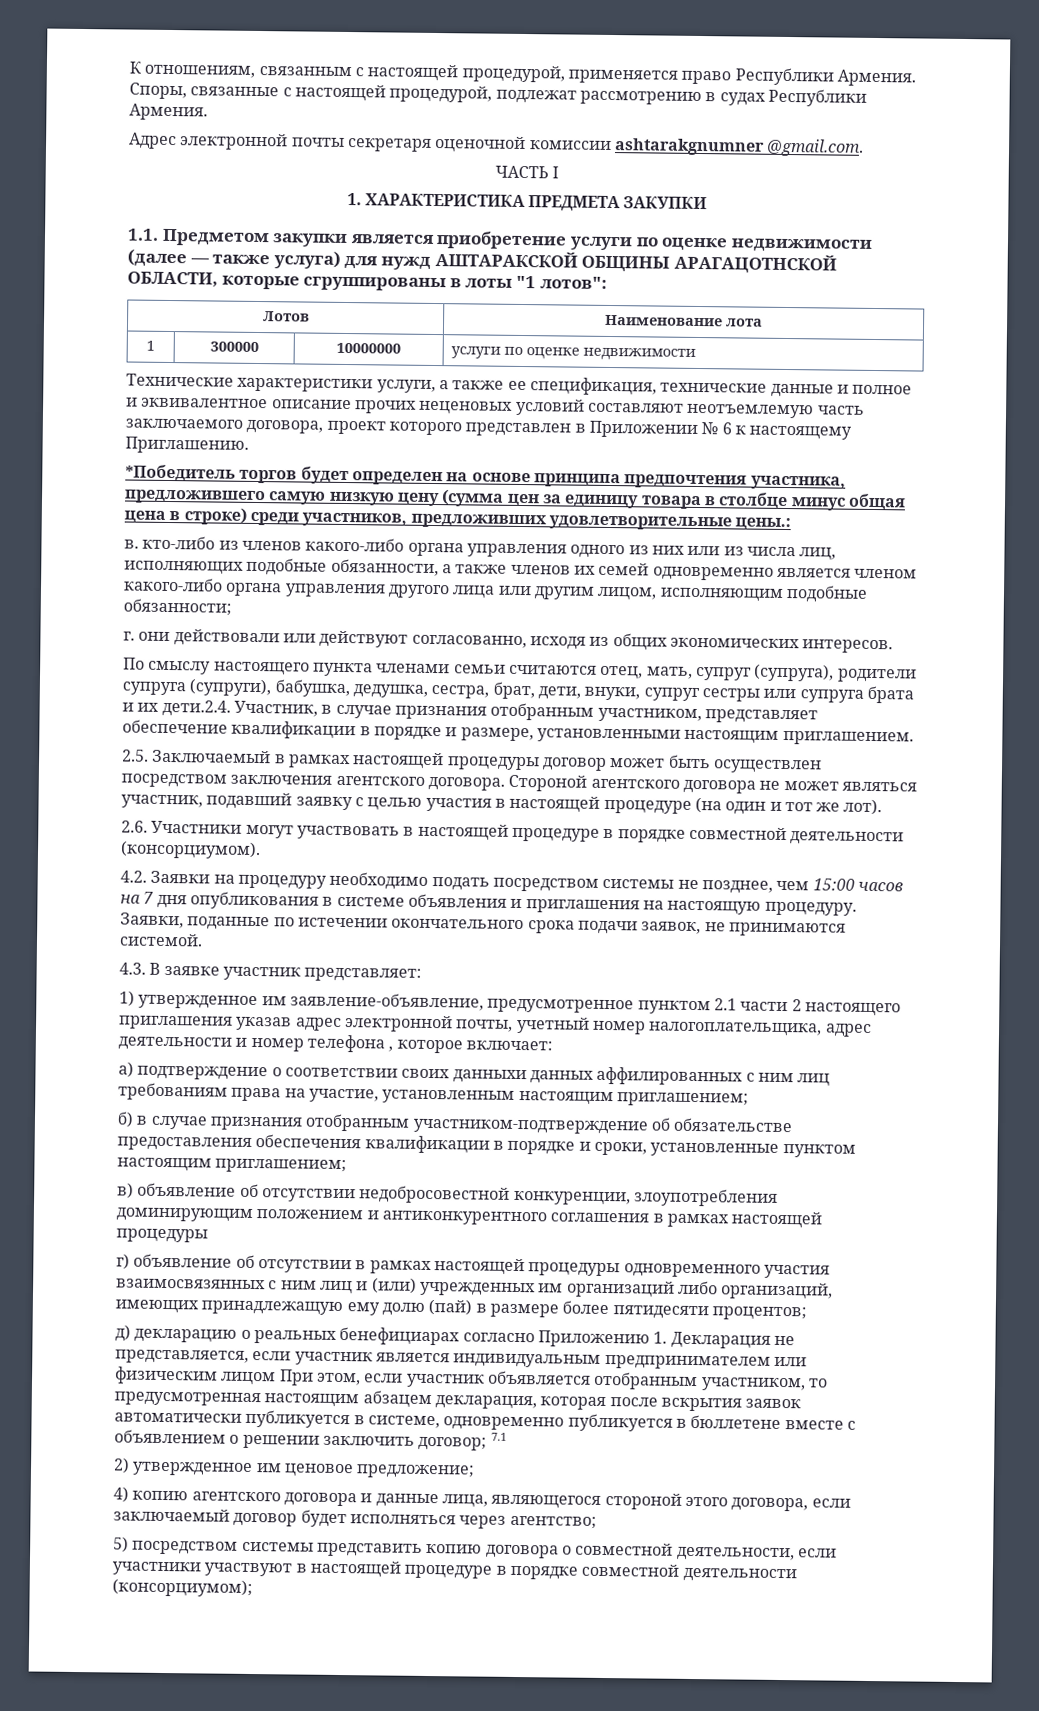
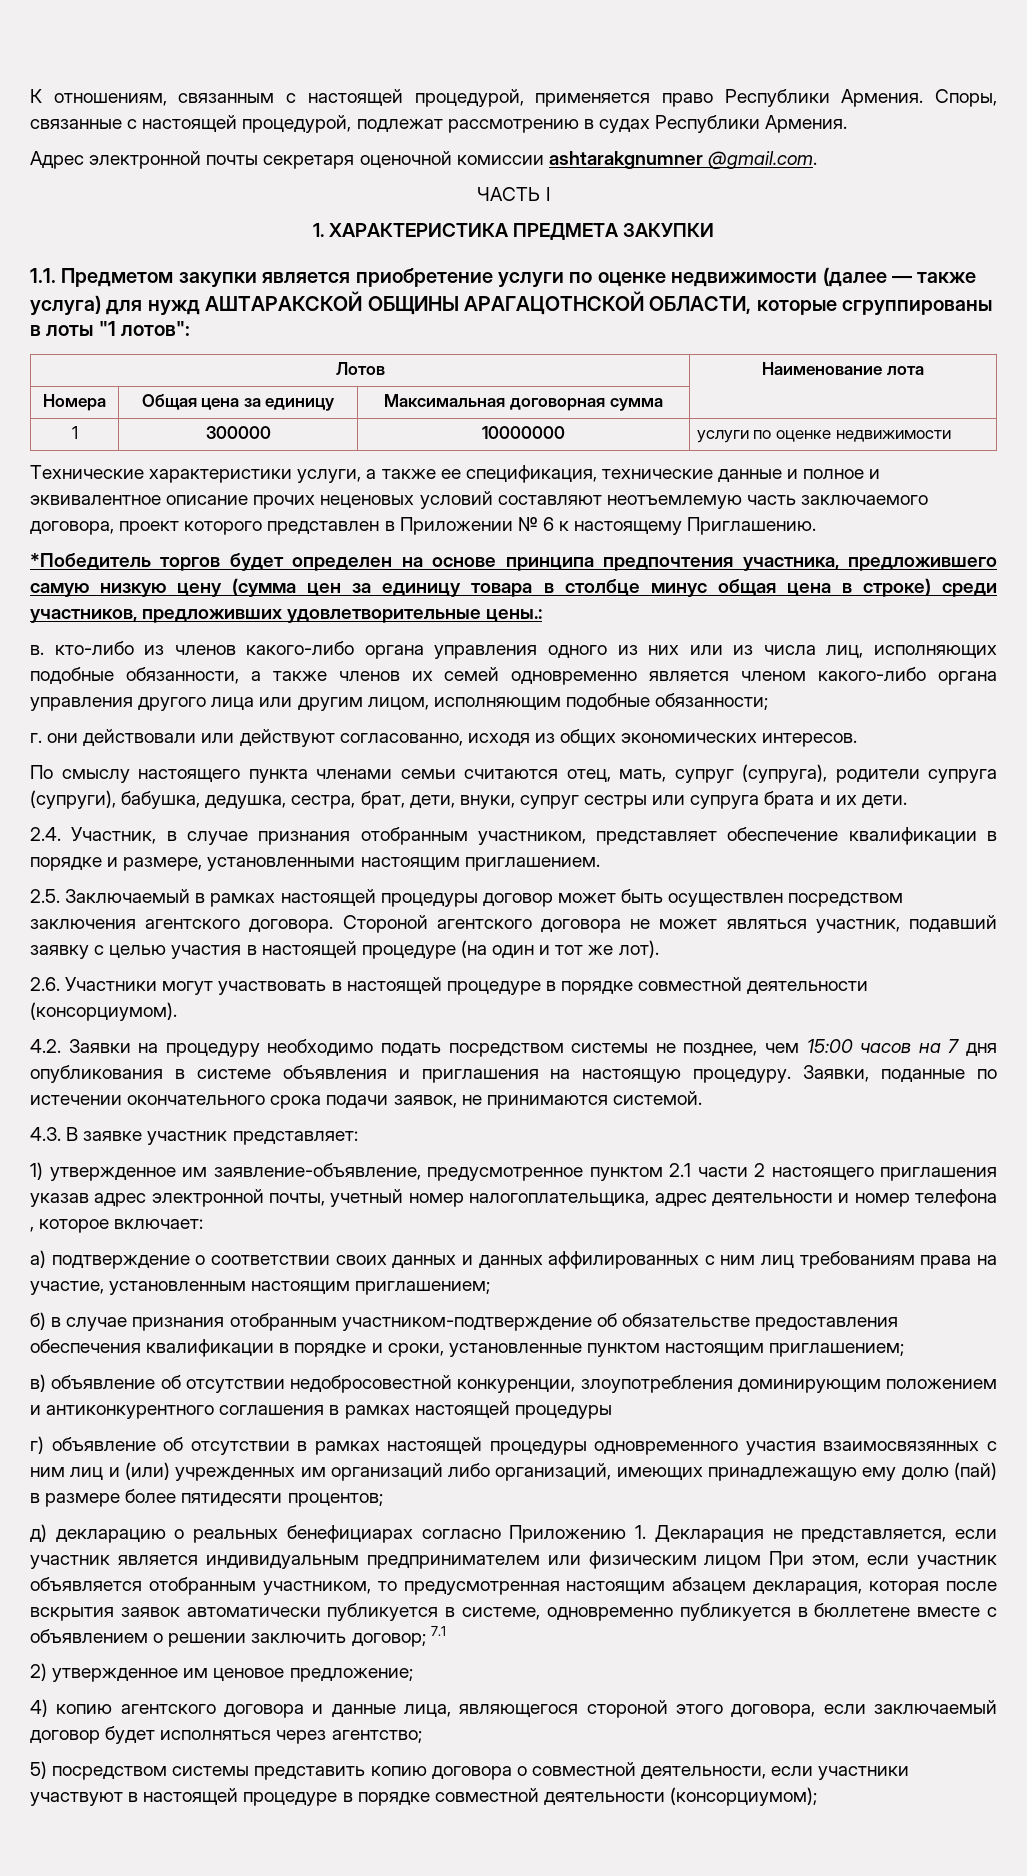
(763, 322) none -> [43,394,106,411] [141,394,336,411] [384,394,663,411] // Номера | Общая цена за единицу | Максимальная договорная сумма |
[161,699,231,717] дети.2.4. -> [861,795,907,808] [30,827,61,841] дети. // 2.4.
[452,1069,527,1084] данныхи -> [392,1255,473,1268] данных и

